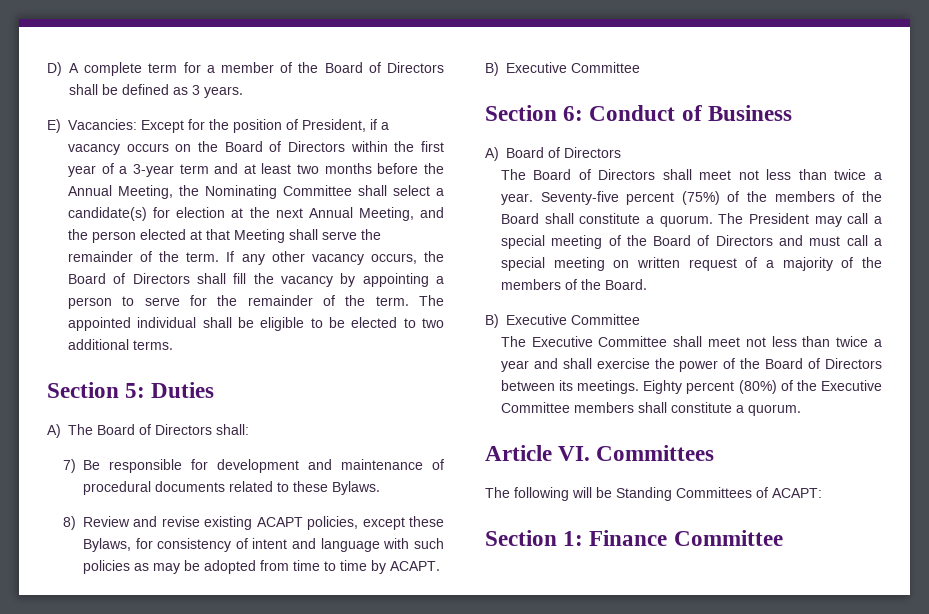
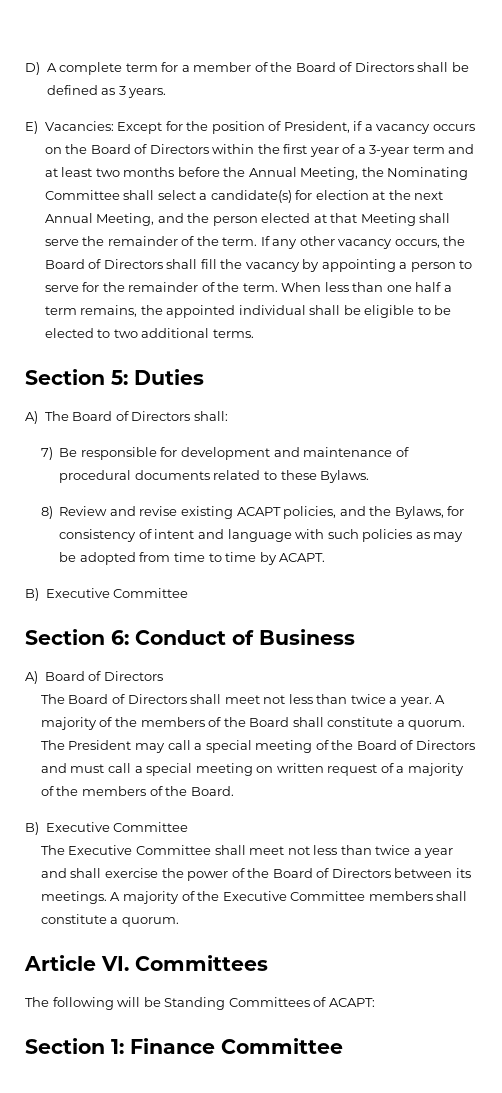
[418,295,444,306] The -> [281,282,452,292] [44,305,163,317] When less than one half a term remains, the
[362,516,444,530] except these -> [339,506,392,516] and the
[540,191,720,205] Seventy-five percent (75%) -> [435,695,446,704] [40,717,97,730] A majority
[643,380,777,394] Eighty percent (80%) -> [110,891,179,904] A majority

